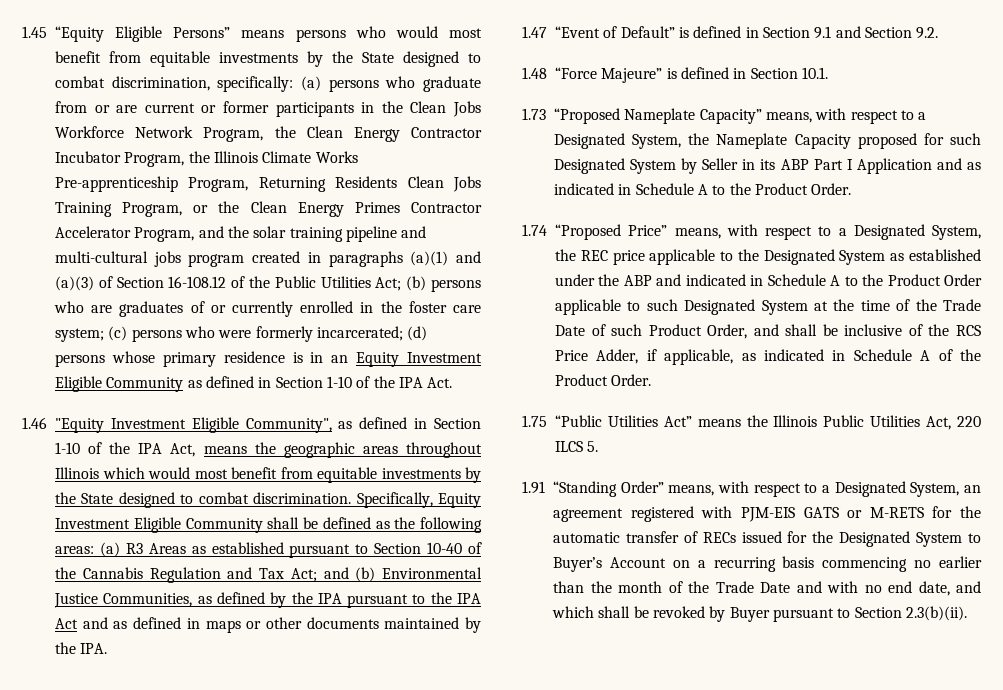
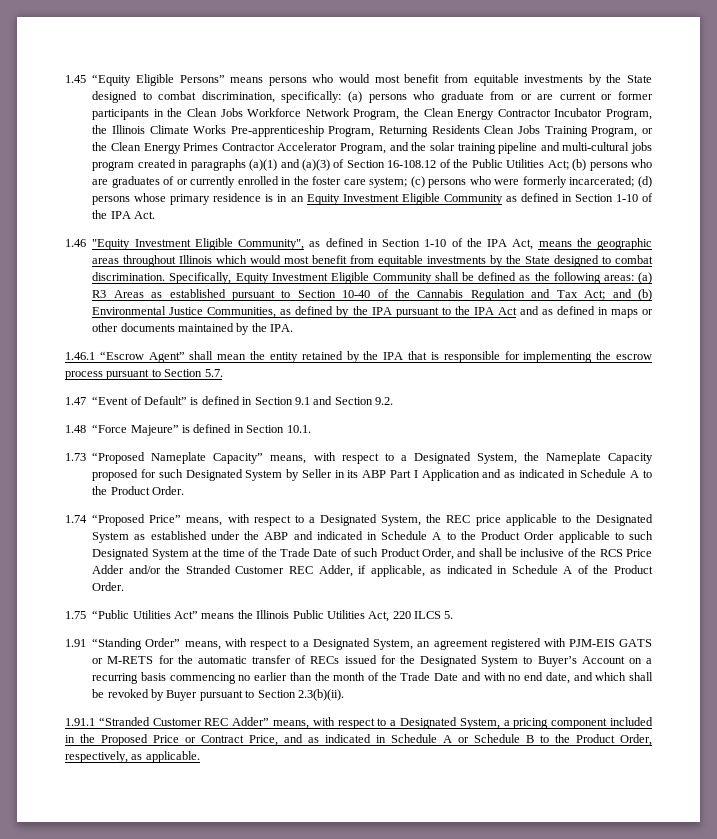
(108, 648) none -> [65,351,652,363] [65,369,223,380] // 1.46.1 “Escrow Agent” shall mean the entity retained by the IPA that is responsible for implementing the escrow process pursuant to Section 5.7.
(588, 355) none -> [92,565,313,574] Adder and/or the Stranded Customer REC
(967, 613) none -> [65,717,654,729] [65,734,652,746] [65,751,200,763] // 1.91.1 “Stranded Customer REC Adder” means, with respect to a Designated System, a pricing component included in the Proposed Price or Contract Price, and as indicated in Schedule A or Schedule B to the Product Order, respectively, as applicable.

